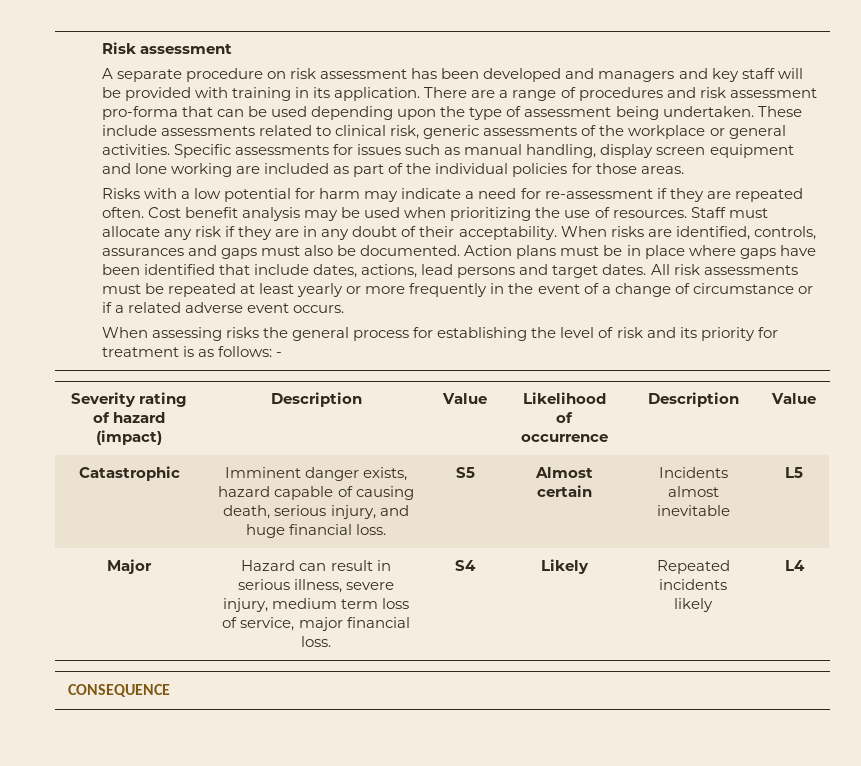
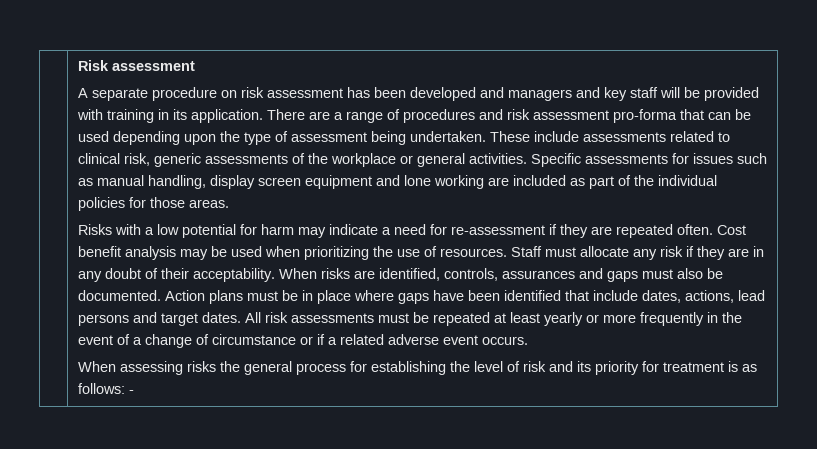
[70,392,188,407] [92,412,166,423] [96,430,162,445] [270,392,362,407] [442,393,487,404] [522,392,606,404] [556,412,573,423] [520,434,608,442] [647,392,739,407] [771,393,816,404] [78,466,180,481] [224,467,408,481] [218,486,414,500] [223,505,409,519] [245,524,387,538] [455,467,475,478] [534,467,593,478] [536,485,592,497] [658,467,728,478] [667,486,719,497] [656,505,730,516] [785,467,803,478] [107,559,152,574] [241,560,391,571] [237,579,395,593] [222,598,410,612] [222,617,410,631] [301,636,331,647] [455,560,476,571] [540,559,589,574] [656,560,730,574] [659,579,727,590] [674,598,713,612] [784,560,805,571] [67,684,170,697] // Severity rating of hazard (impact) | Description | Value | Likelihood of occurrence | Description | Value // Catastrophic | Imminent danger exists, hazard capable of causing death, serious injury, and huge financial loss. | S5 | Almost certain | Incidents almost inevitable | L5 // Major | Hazard can result in serious illness, severe injury, medium term loss of service, major financial loss. | S4 | Likely | Repeated incidents likely | L4 // CONSEQUENCE -> (134, 392) none

